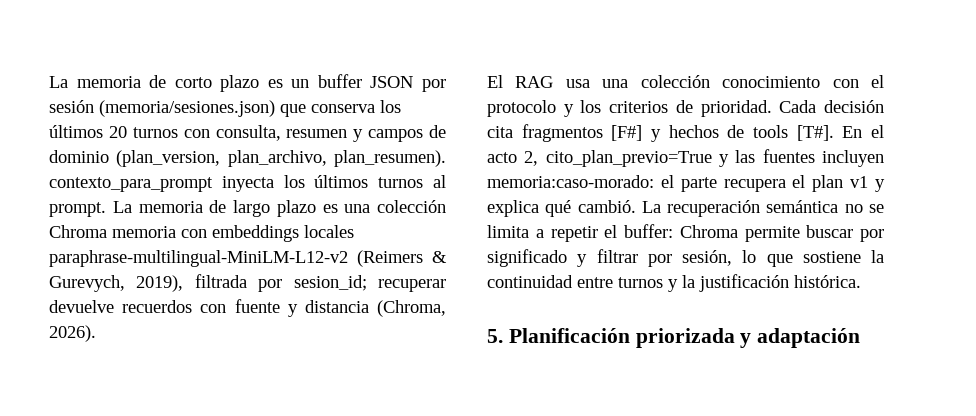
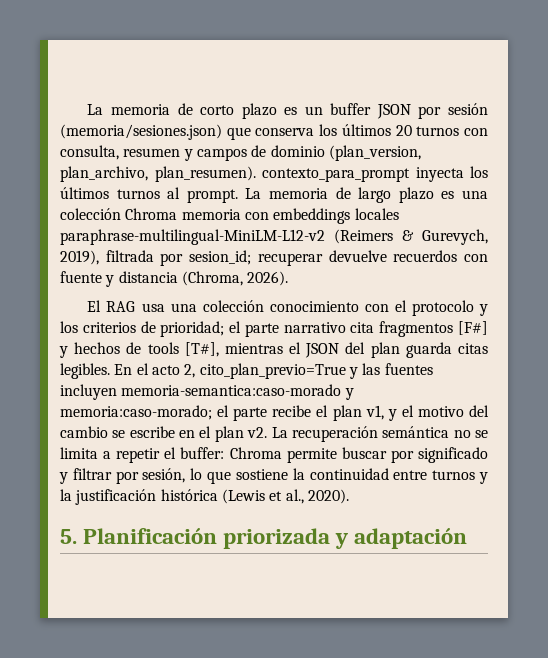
[700,100,884,117] prioridad. Cada decisión -> [160,321,346,337] prioridad; el parte narrativo
[796,125,834,141] [T#]. -> [184,342,489,358] [60,363,110,379] [T#], mientras el JSON del plan guarda citas legibles.
[487,175,885,192] [487,200,636,217] memoria:caso-morado: el parte recupera el plan v1 y explica qué cambió. -> [121,384,354,400] [60,405,490,421] [60,426,268,442] memoria-semantica:caso-morado y memoria:caso-morado; el parte recibe el plan v1, y el motivo del cambio se escribe en el plan v2.
[794,275,861,288] histórica. -> [160,489,349,504] histórica (Lewis et al., 2020).

